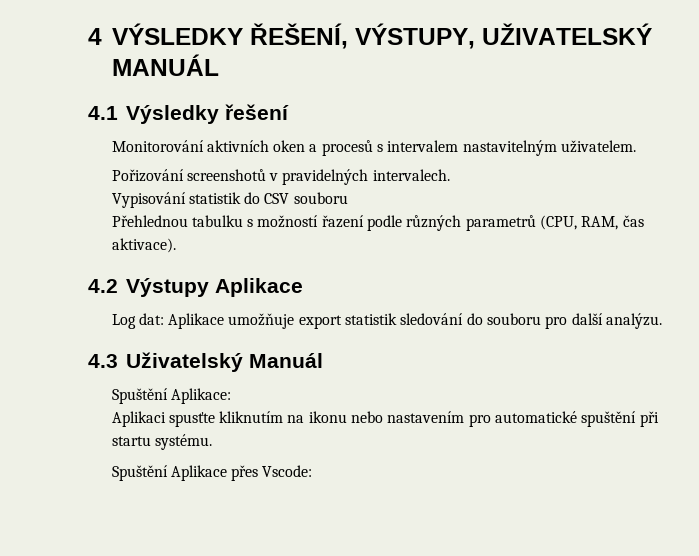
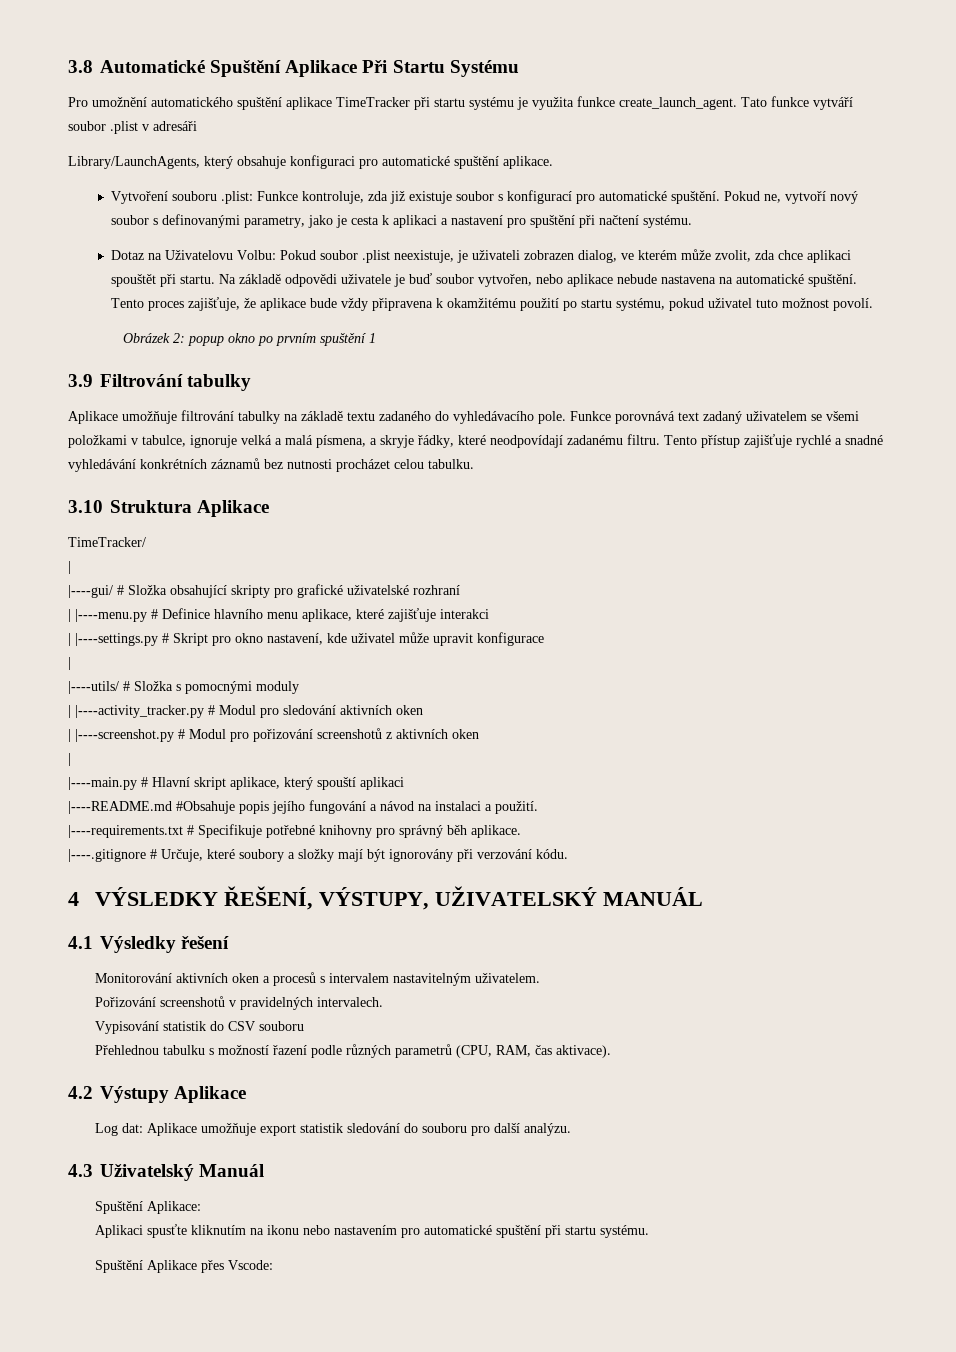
(88, 36) none -> [68,60,519,77] [68,96,853,110] [68,121,197,134] [68,155,553,169] [110,190,858,204] [110,214,692,228] [110,249,851,263] [110,273,857,287] [110,297,873,311] [122,333,376,346] [68,374,252,391] [68,410,859,424] [68,434,883,448] [68,458,474,472] [68,500,270,517] [68,537,146,547] [68,561,71,574] [68,584,460,598] [68,608,489,622] [68,632,544,646] [68,657,71,670] [68,681,299,694] [68,705,423,718] [68,728,479,742] [68,753,71,766] [68,777,404,790] [68,800,538,814] [68,824,521,838] [68,849,568,862] 3.8 Automatické Spuštění Aplikace Při Startu Systému // Pro umožnění automatického spuštění aplikace TimeTracker při startu systému je využita funkce create_launch_agent. Tato funkce vytváří soubor .plist v adresáři // Library/LaunchAgents, který obsahuje konfiguraci pro automatické spuštění aplikace. // Vytvoření souboru .plist: Funkce kontroluje, zda již existuje soubor s konfigurací pro automatické spuštění. Pokud ne, vytvoří nový soubor s definovanými parametry, jako je cesta k aplikaci a nastavení pro spuštění při načtení systému. // Dotaz na Uživatelovu Volbu: Pokud soubor .plist neexistuje, je uživateli zobrazen dialog, ve kterém může zvolit, zda chce aplikaci spouštět při startu. Na základě odpovědi uživatele je buď soubor vytvořen, nebo aplikace nebude nastavena na automatické spuštění. Tento proces zajišťuje, že aplikace bude vždy připravena k okamžitému použití po startu systému, pokud uživatel tuto možnost povolí. // Obrázek 2: popup okno po prvním spuštění 1 // 3.9 Filtrování tabulky // Aplikace umožňuje filtrování tabulky na základě textu zadaného do vyhledávacího pole. Funkce porovnává text zadaný uživatelem se všemi položkami v tabulce, ignoruje velká a malá písmena, a skryje řádky, které neodpovídají zadanému filtru. Tento přístup zajišťuje rychlé a snadné vyhledávání konkrétních záznamů bez nutnosti procházet celou tabulku. // 3.10 Struktura Aplikace // TimeTracker/ // | // |----gui/ # Složka obsahující skripty pro grafické uživatelské rozhraní // | |----menu.py # Definice hlavního menu aplikace, které zajišťuje interakci // | |----settings.py # Skript pro okno nastavení, kde uživatel může upravit konfigurace // | // |----utils/ # Složka s pomocnými moduly // | |----activity_tracker.py # Modul pro sledování aktivních oken // | |----screenshot.py # Modul pro pořizování screenshotů z aktivních oken // | // |----main.py # Hlavní skript aplikace, který spouští aplikaci // |----README.md #Obsahuje popis jejího fungování a návod na instalaci a použití. // |----requirements.txt # Specifikuje potřebné knihovny pro správný běh aplikace. // |----.gitignore # Určuje, které soubory a složky mají být ignorovány při verzování kódu. //

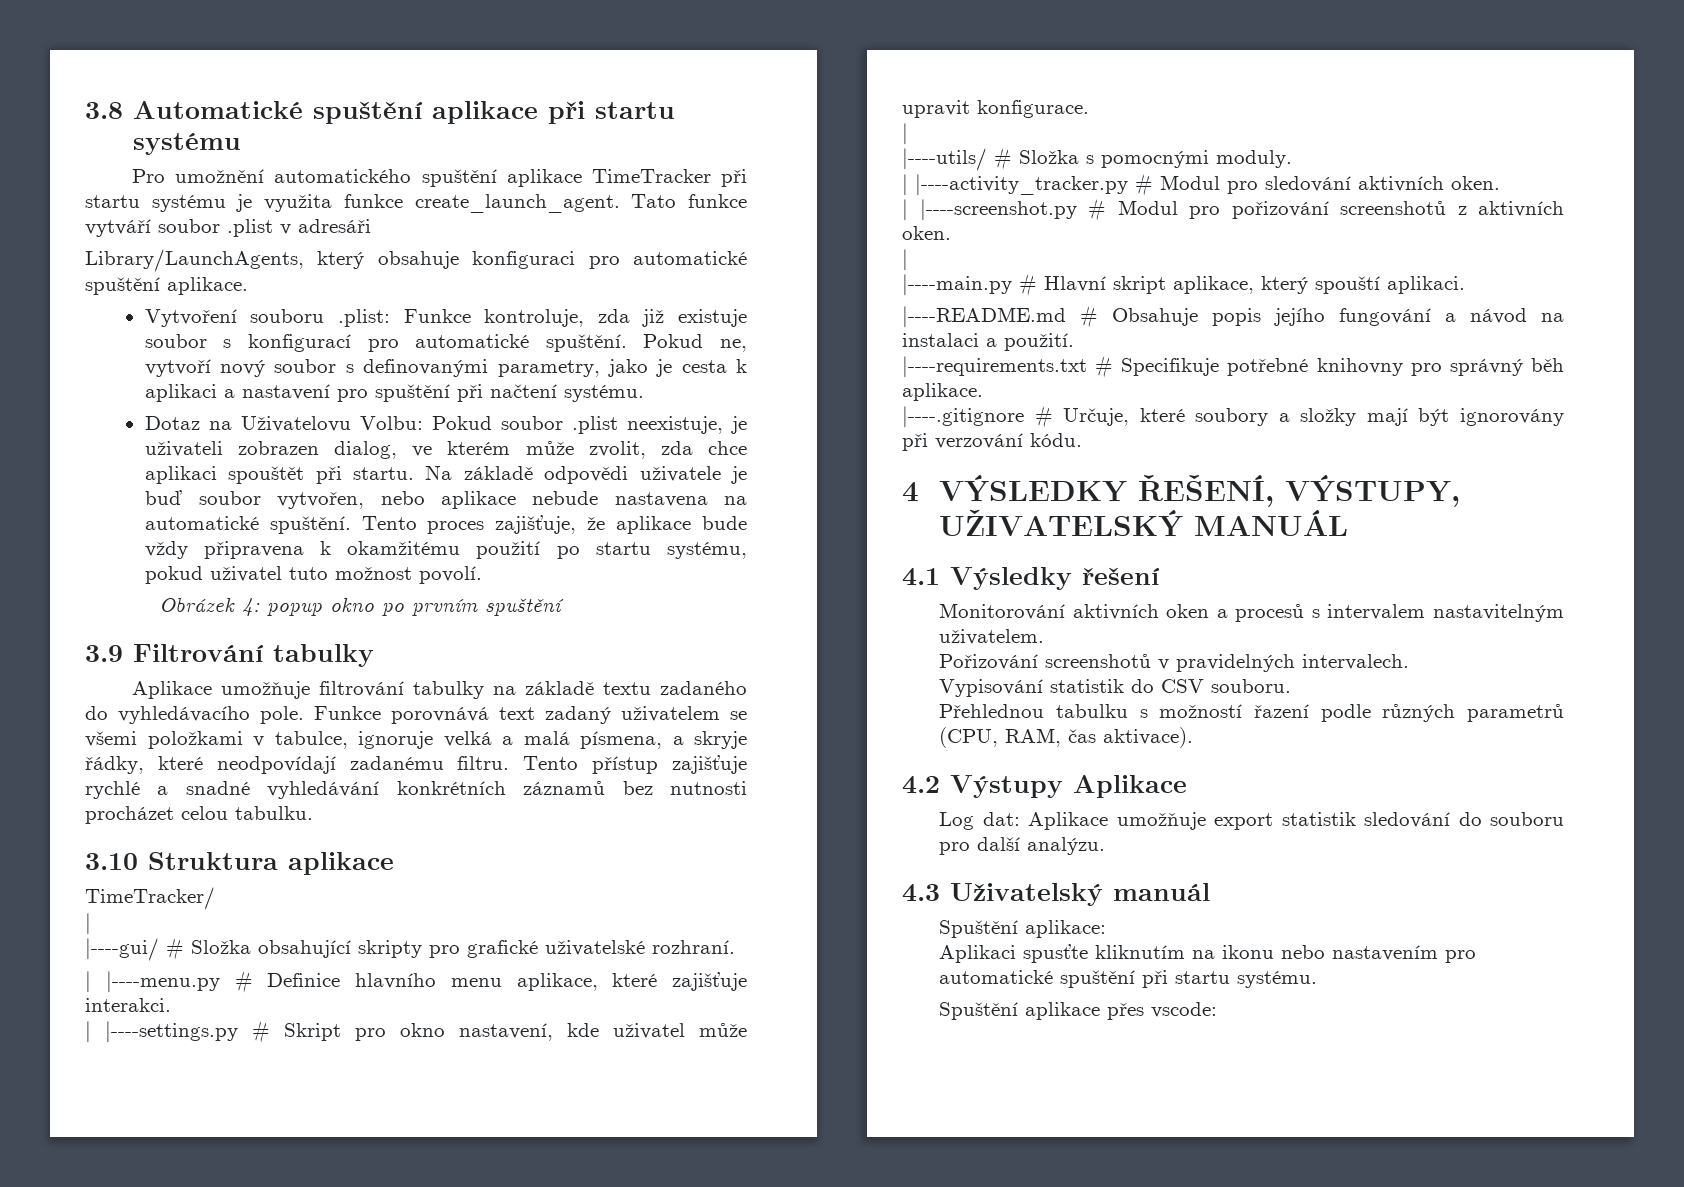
[210,60,519,77] Spuštění Aplikace Při Startu Systému -> [313,101,676,124] [133,133,242,155] spuštění aplikace při startu systému
[172,333,185,343] 2: -> [242,598,261,616] 4:
[368,333,376,343] 1 -> (565, 607) none
[197,500,270,517] Aplikace -> [288,852,395,875] aplikace
[413,585,460,595] rozhraní -> [652,940,735,954] rozhraní.
[440,609,489,619] interakci -> [85,998,171,1012] interakci.
[477,632,544,646] konfigurace -> [977,100,1089,118] konfigurace.
[256,681,299,694] moduly -> [1216,150,1292,168] moduly.
[396,705,423,715] oken -> [1451,176,1500,190] oken.
[452,729,479,739] oken -> [902,226,951,240] oken.
[360,777,404,790] aplikaci -> [1387,276,1465,294] aplikaci.
[176,801,235,814] #Obsahuje -> [1080,305,1198,328] # Obsahuje
[259,1021,305,1031] souboru -> [1211,679,1292,693] souboru.
[199,1164,265,1177] [95,1201,202,1214] Manuál // Spuštění Aplikace: -> [1113,883,1211,901] [939,920,1107,938] manuál // Spuštění aplikace:
[147,1260,274,1273] Aplikace přes Vscode: -> [1025,1002,1218,1020] aplikace přes vscode:

